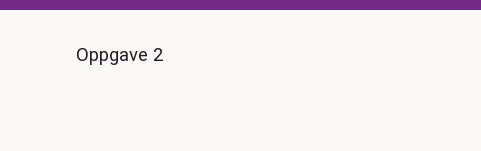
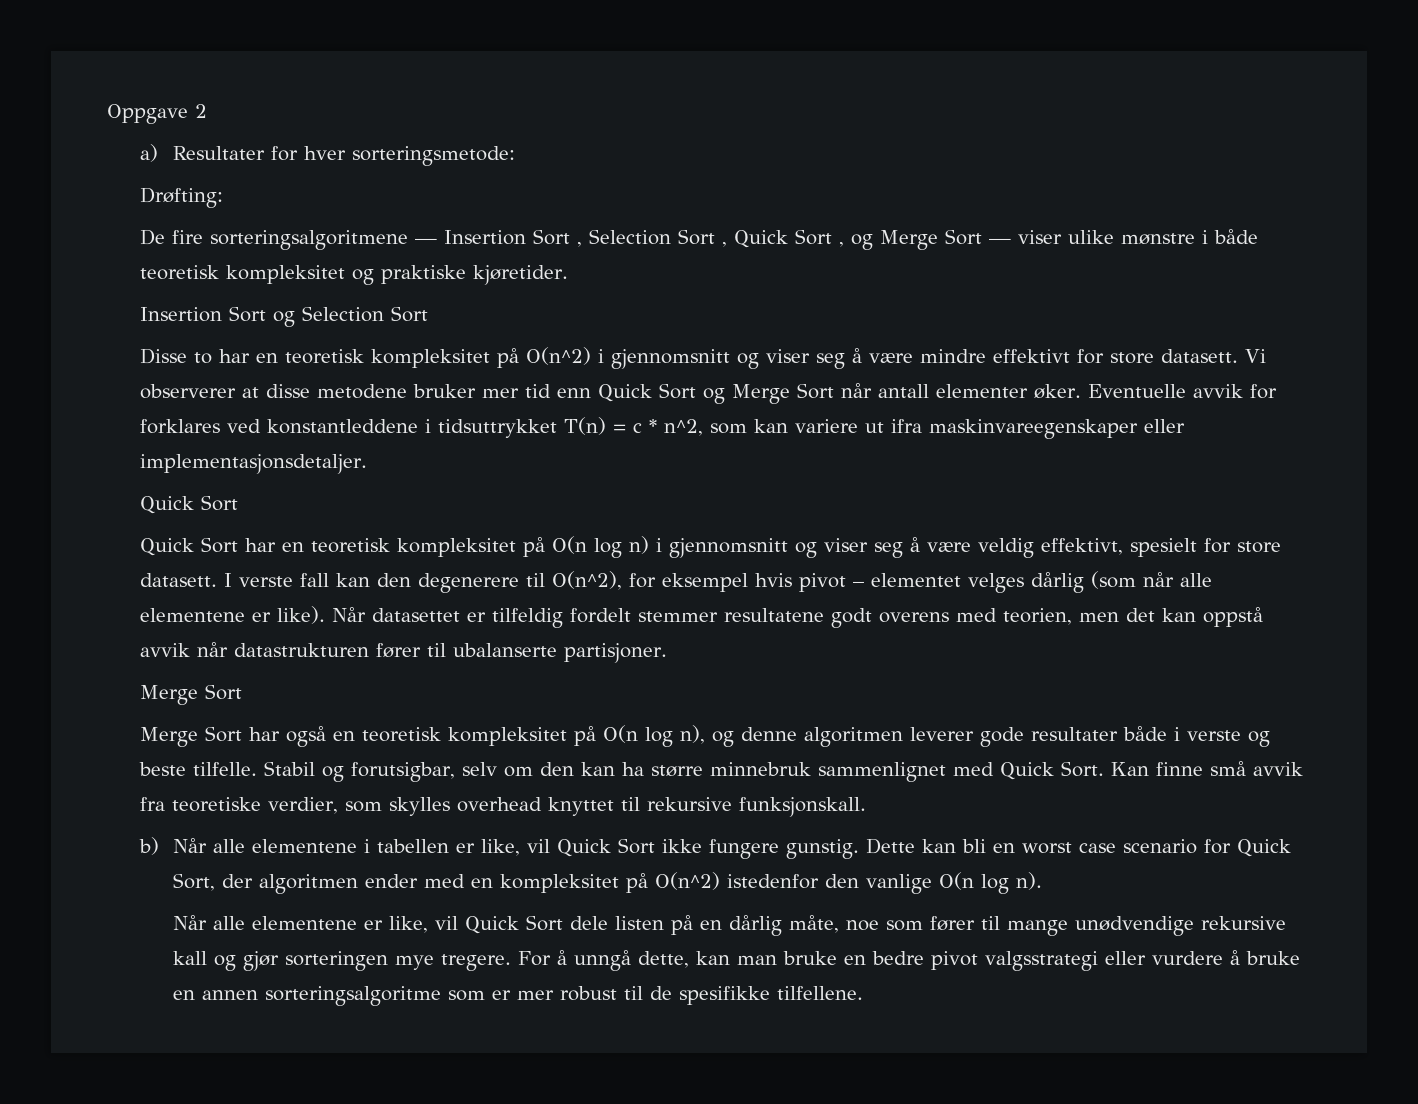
(163, 54) none -> [140,144,516,166] [140,187,224,208] [140,229,1259,250] [140,265,569,285] [140,306,429,327] [140,347,1267,369] [140,383,1278,404] [140,417,1186,439] [140,454,368,474] [140,495,239,514] [140,536,1282,558] [140,571,1213,593] [140,606,1264,628] [140,642,668,663] [140,684,243,705] [140,725,1271,747] [139,761,1304,782] [140,797,867,817] [139,837,1292,859] [173,872,1043,894] [173,915,1287,936] [173,950,1301,971] [173,986,864,1006] // a) Resultater for hver sorteringsmetode: // Drøfting: // De fire sorteringsalgoritmene — Insertion Sort , Selection Sort , Quick Sort , og Merge Sort — viser ulike mønstre i både teoretisk kompleksitet og praktiske kjøretider. // Insertion Sort og Selection Sort // Disse to har en teoretisk kompleksitet på O(n^2) i gjennomsnitt og viser seg å være mindre effektivt for store datasett. Vi observerer at disse metodene bruker mer tid enn Quick Sort og Merge Sort når antall elementer øker. Eventuelle avvik for forklares ved konstantleddene i tidsuttrykket T(n) = c * n^2, som kan variere ut ifra maskinvareegenskaper eller implementasjonsdetaljer. // Quick Sort // Quick Sort har en teoretisk kompleksitet på O(n log n) i gjennomsnitt og viser seg å være veldig effektivt, spesielt for store datasett. I verste fall kan den degenerere til O(n^2), for eksempel hvis pivot – elementet velges dårlig (som når alle elementene er like). Når datasettet er tilfeldig fordelt stemmer resultatene godt overens med teorien, men det kan oppstå avvik når datastrukturen fører til ubalanserte partisjoner. // Merge Sort // Merge Sort har også en teoretisk kompleksitet på O(n log n), og denne algoritmen leverer gode resultater både i verste og beste tilfelle. Stabil og forutsigbar, selv om den kan ha større minnebruk sammenlignet med Quick Sort. Kan finne små avvik fra teoretiske verdier, som skylles overhead knyttet til rekursive funksjonskall. // b) Når alle elementene i tabellen er like, vil Quick Sort ikke fungere gunstig. Dette kan bli en worst case scenario for Quick Sort, der algoritmen ender med en kompleksitet på O(n^2) istedenfor den vanlige O(n log n). // Når alle elementene er like, vil Quick Sort dele listen på en dårlig måte, noe som fører til mange unødvendige rekursive kall og gjør sorteringen mye tregere. For å unngå dette, kan man bruke en bedre pivot valgsstrategi eller vurdere å bruke en annen sorteringsalgoritme som er mer robust til de spesifikke tilfellene.

